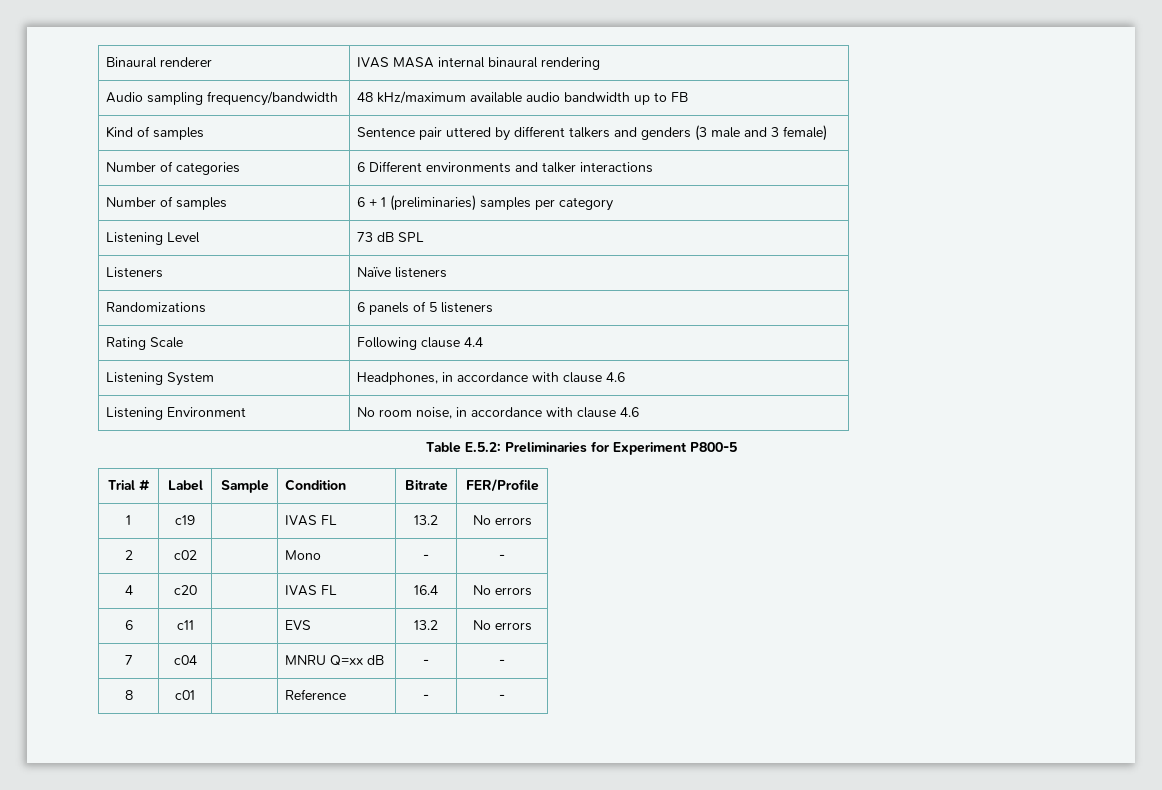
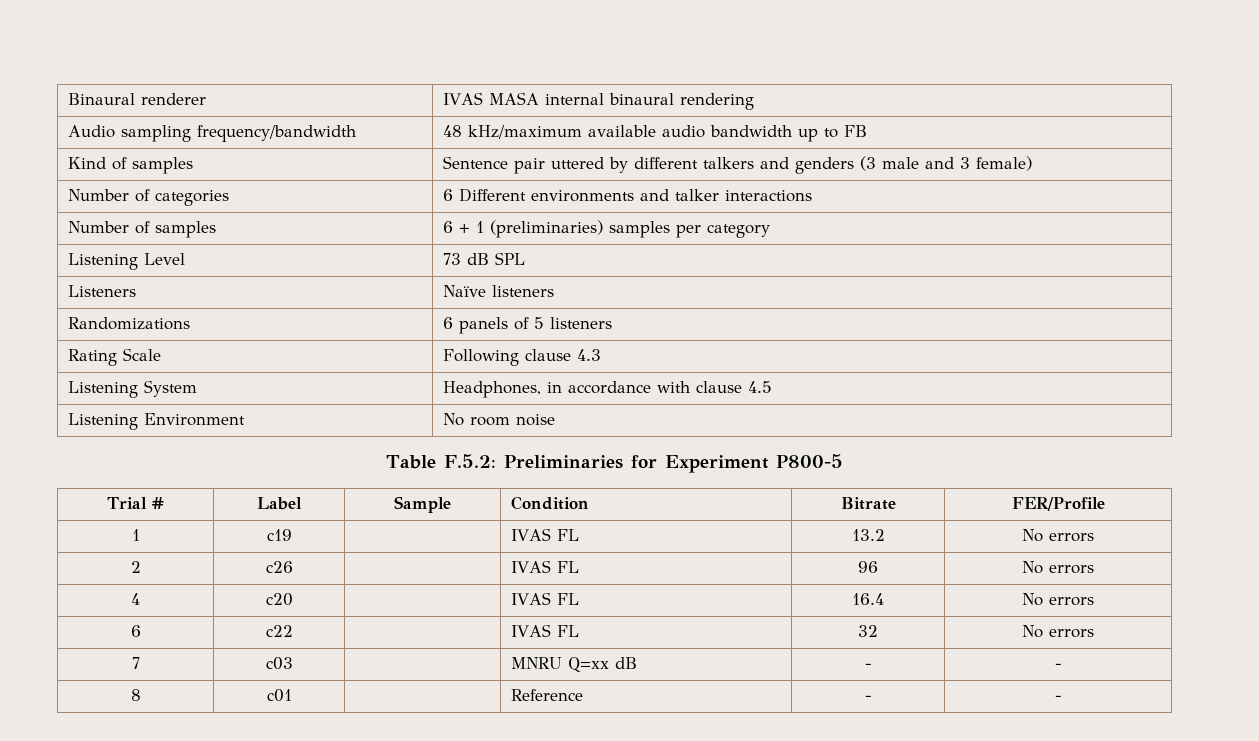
[464,337,484,347] 4.4 -> [577,349,602,361] 4.3
[606,372,626,382] 4.6 -> [748,381,773,393] 4.5
[416,407,640,419] noise, in accordance with clause 4.6 -> [516,414,556,426] noise
[464,442,501,452] E.5.2: -> [444,454,496,468] F.5.2:
[173,550,197,560] [285,550,322,560] [423,554,429,560] [499,554,505,560] c02 | | Mono | - | - -> [265,561,293,573] [511,560,580,573] [858,561,879,573] [1022,561,1094,574] c26 | | IVAS FL | 96 | No errors
[176,620,194,630] [285,620,312,630] [414,620,438,630] c11 | | EVS | 13.2 -> [265,625,293,637] [511,624,580,637] [858,625,879,637] c22 | | IVAS FL | 32
[173,655,197,665] c04 -> [265,657,293,670] c03

